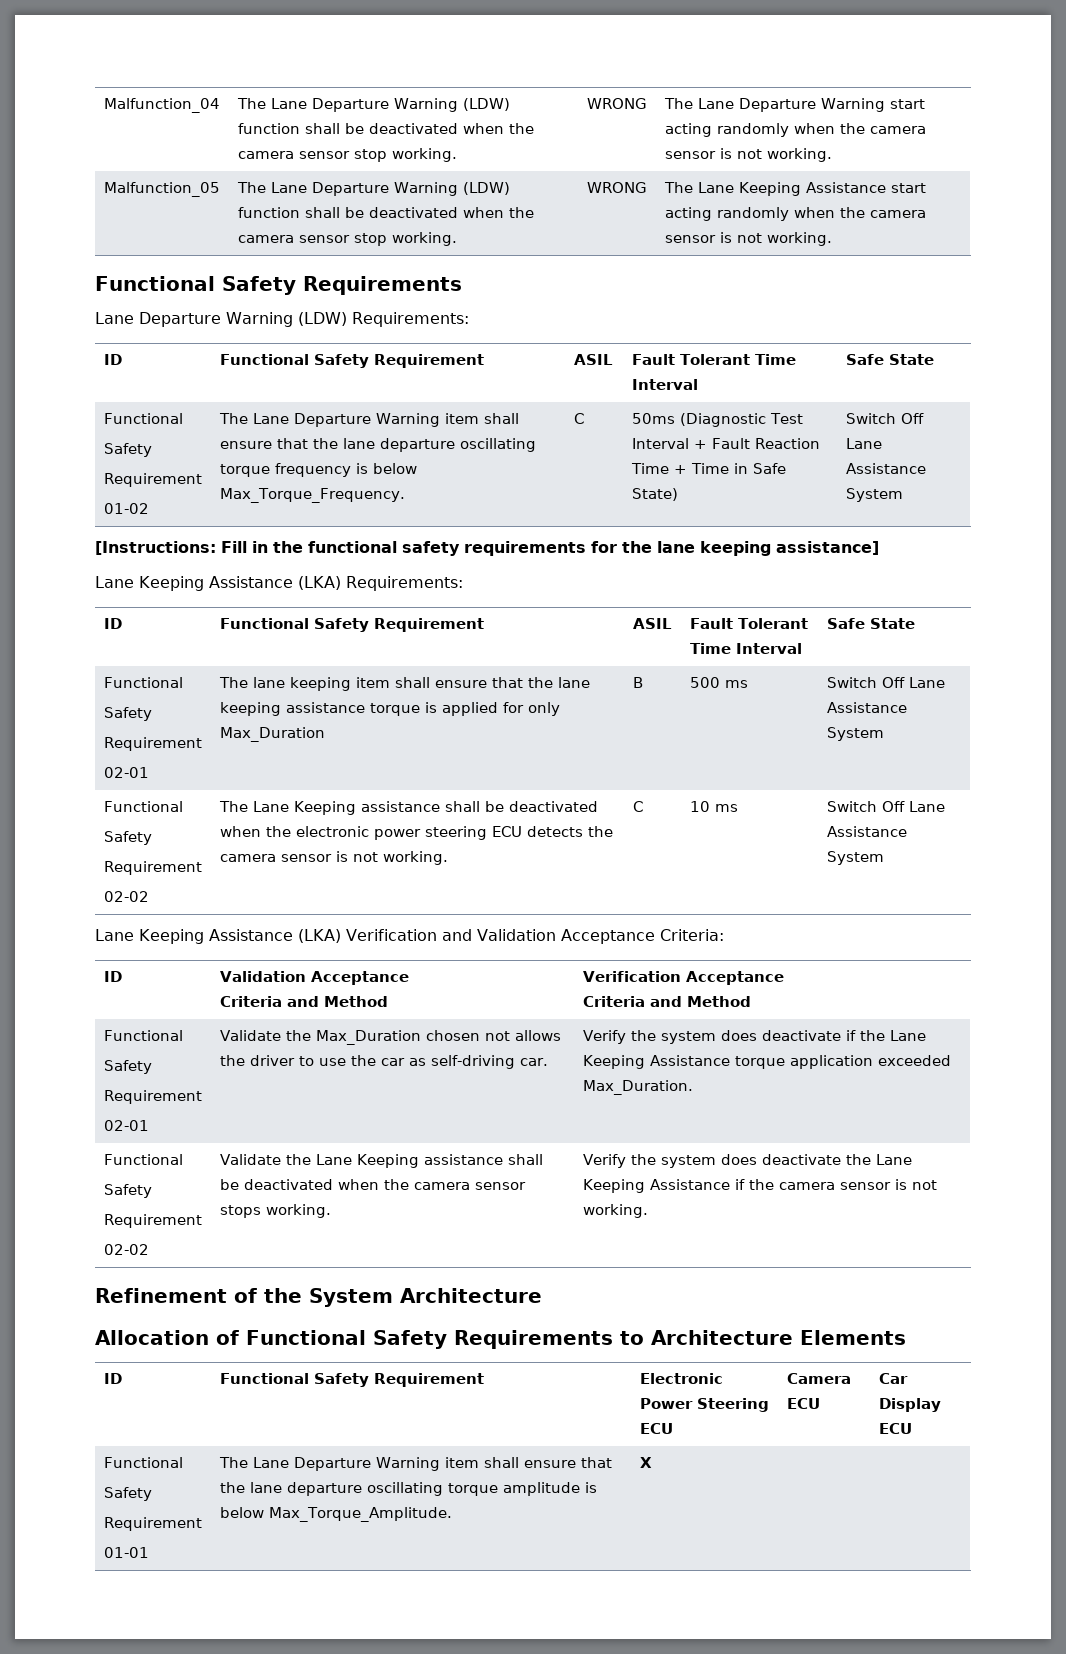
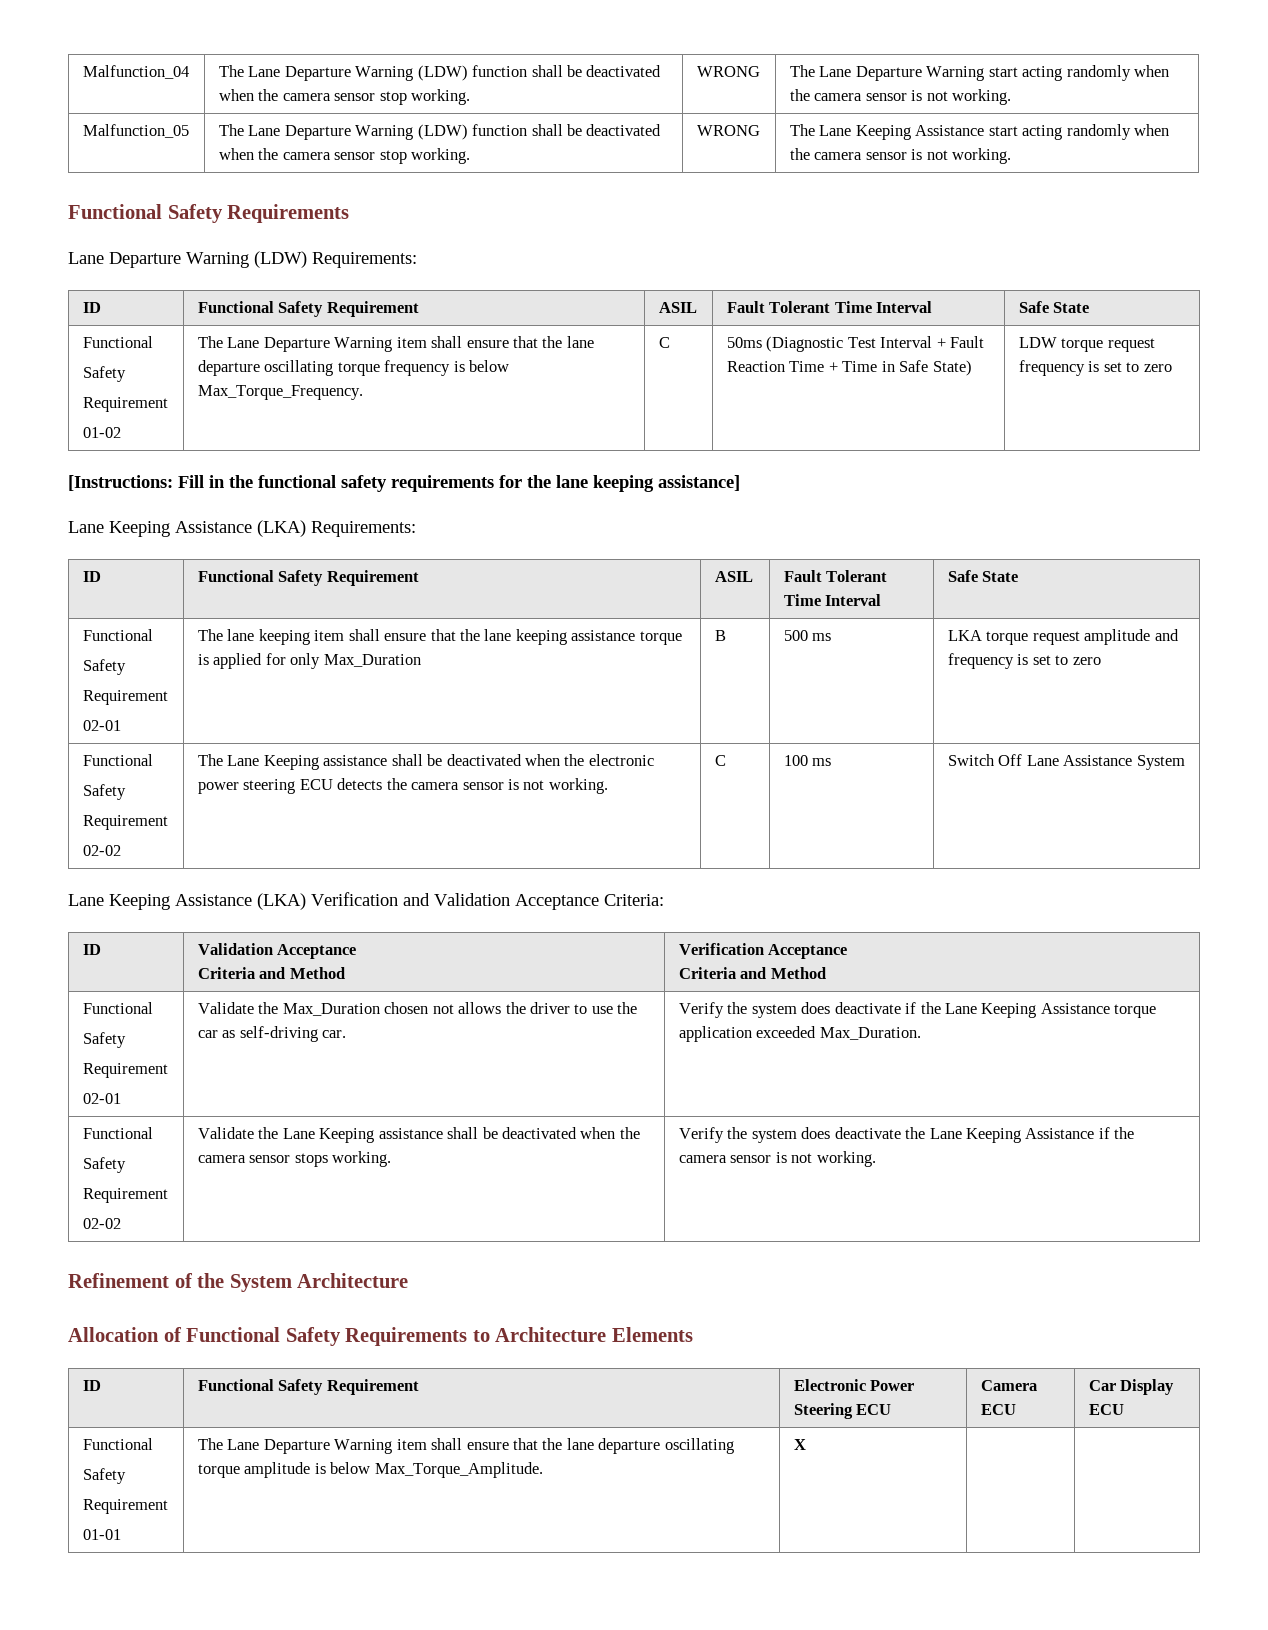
[845,413,924,424] [845,438,882,449] [845,463,926,474] [845,488,903,502] Switch Off Lane Assistance System -> [1018,337,1155,352] [1018,360,1172,376] LDW torque request frequency is set to zero
[826,677,945,688] [826,702,907,713] [826,727,884,741] Switch Off Lane Assistance System -> [947,629,1179,645] [947,653,1101,669] LKA torque request amplitude and frequency is set to zero
[689,801,710,812] 10 -> [783,755,808,766] 100

